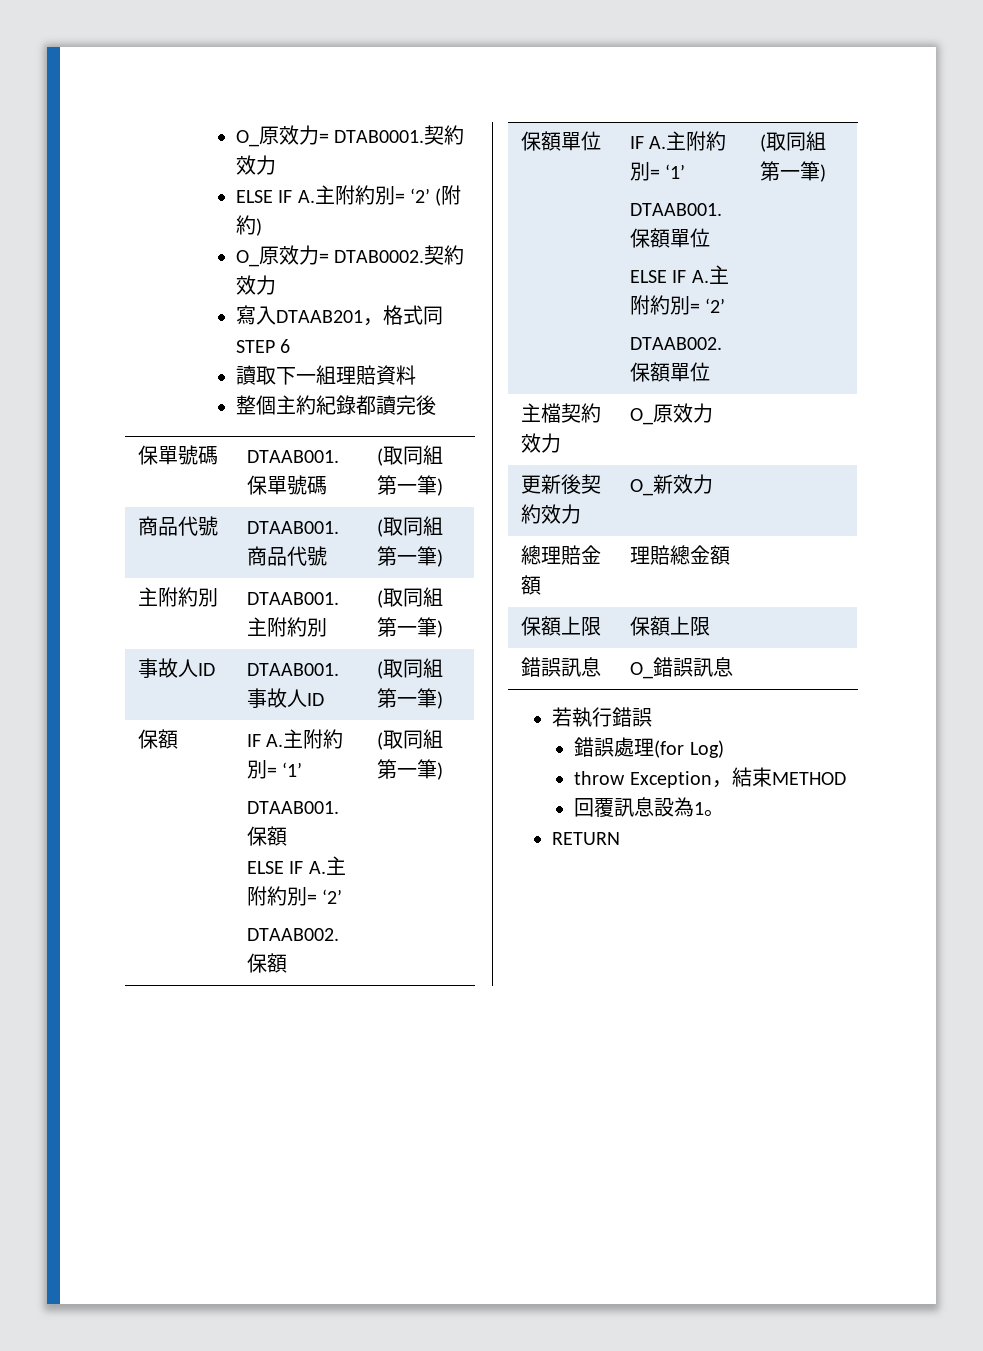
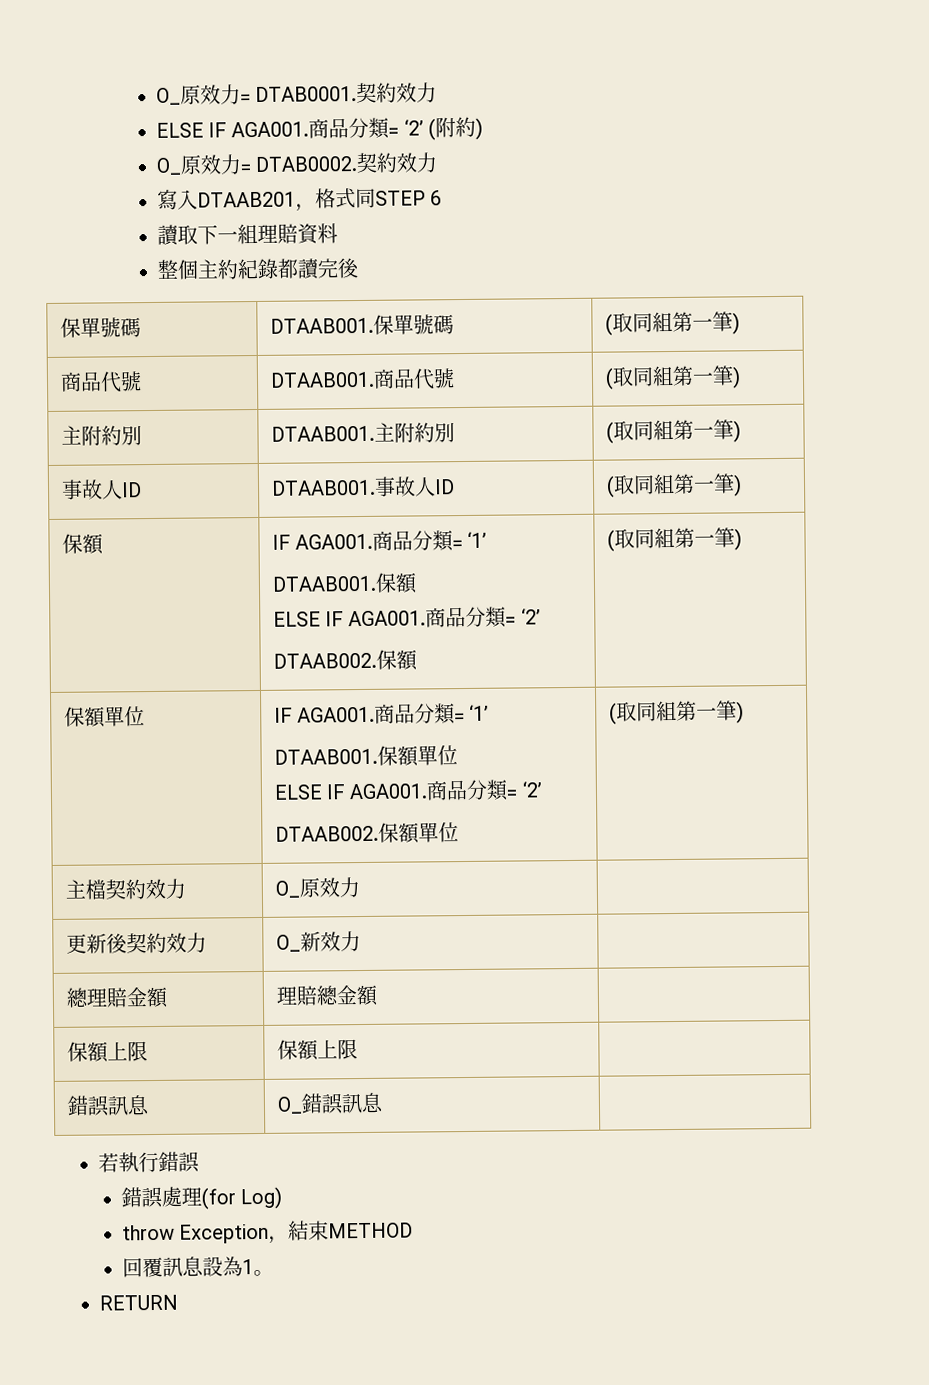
[297,185,395,205] A.主附約別 -> [231,117,391,139] AGA001.商品分類
[266,729,344,749] [246,759,267,779] A.主附約別 -> [294,530,454,552] AGA001.商品分類
[308,856,346,875] [246,886,307,906] A.主附約別 -> [348,606,508,628] AGA001.商品分類
[649,131,727,151] [629,161,650,181] A.主附約別 -> [296,703,456,725] AGA001.商品分類
[691,265,729,284] [629,295,690,315] A.主附約別 -> [349,779,510,801] AGA001.商品分類

